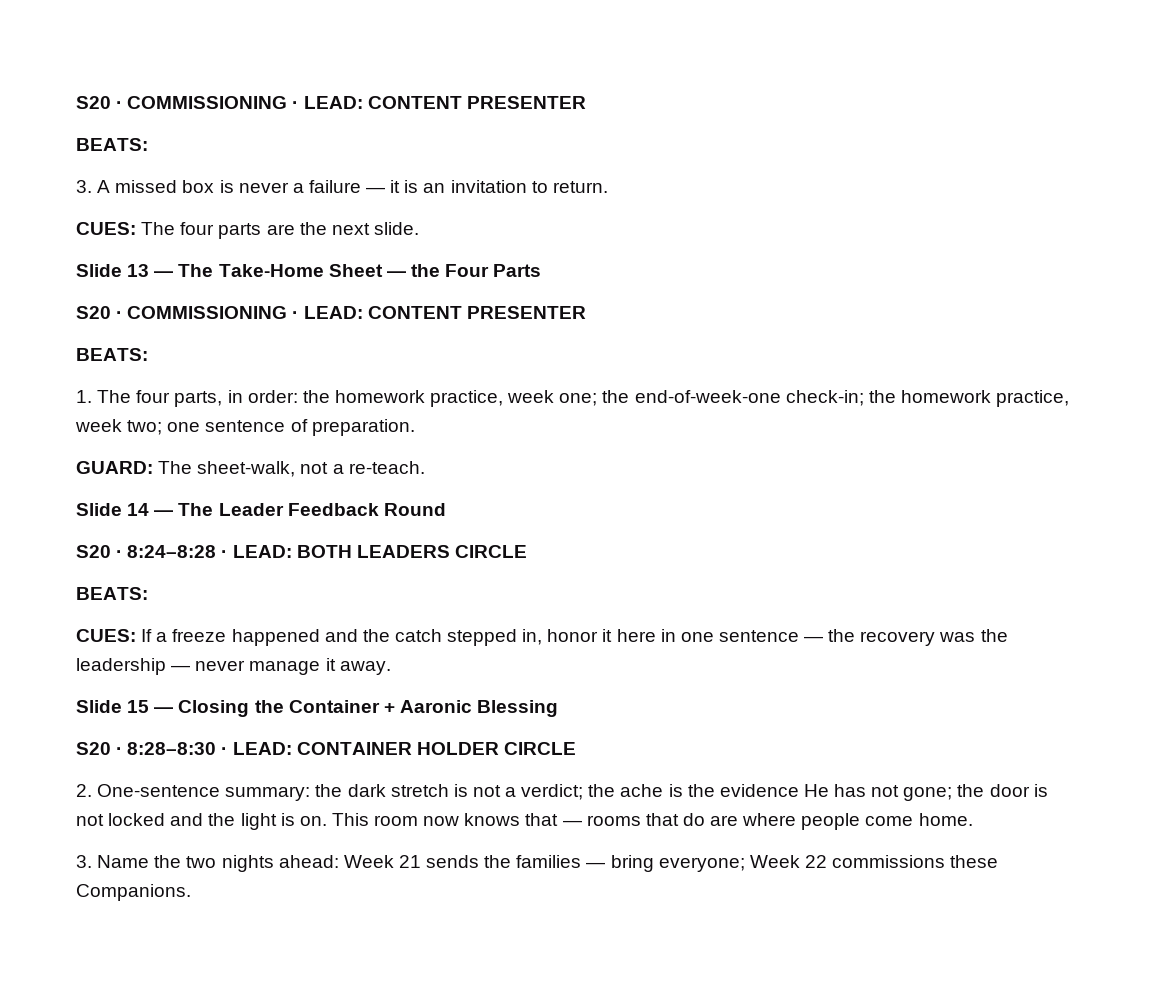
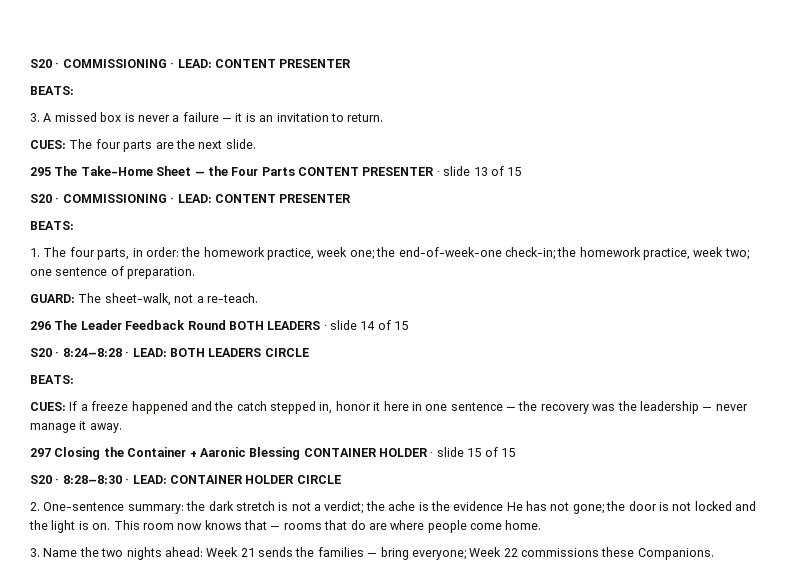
[76,264,174,277] Slide 13 — -> [30,167,51,176] 295
(542, 270) none -> [298,166,522,176] CONTENT PRESENTER · slide 13 of 15
[76,503,174,516] Slide 14 — -> [30,321,51,330] 296
(446, 509) none -> [228,320,409,330] BOTH LEADERS · slide 14 of 15
[76,700,174,713] Slide 15 — -> [30,448,51,457] 297
(559, 708) none -> [303,447,515,457] CONTAINER HOLDER · slide 15 of 15

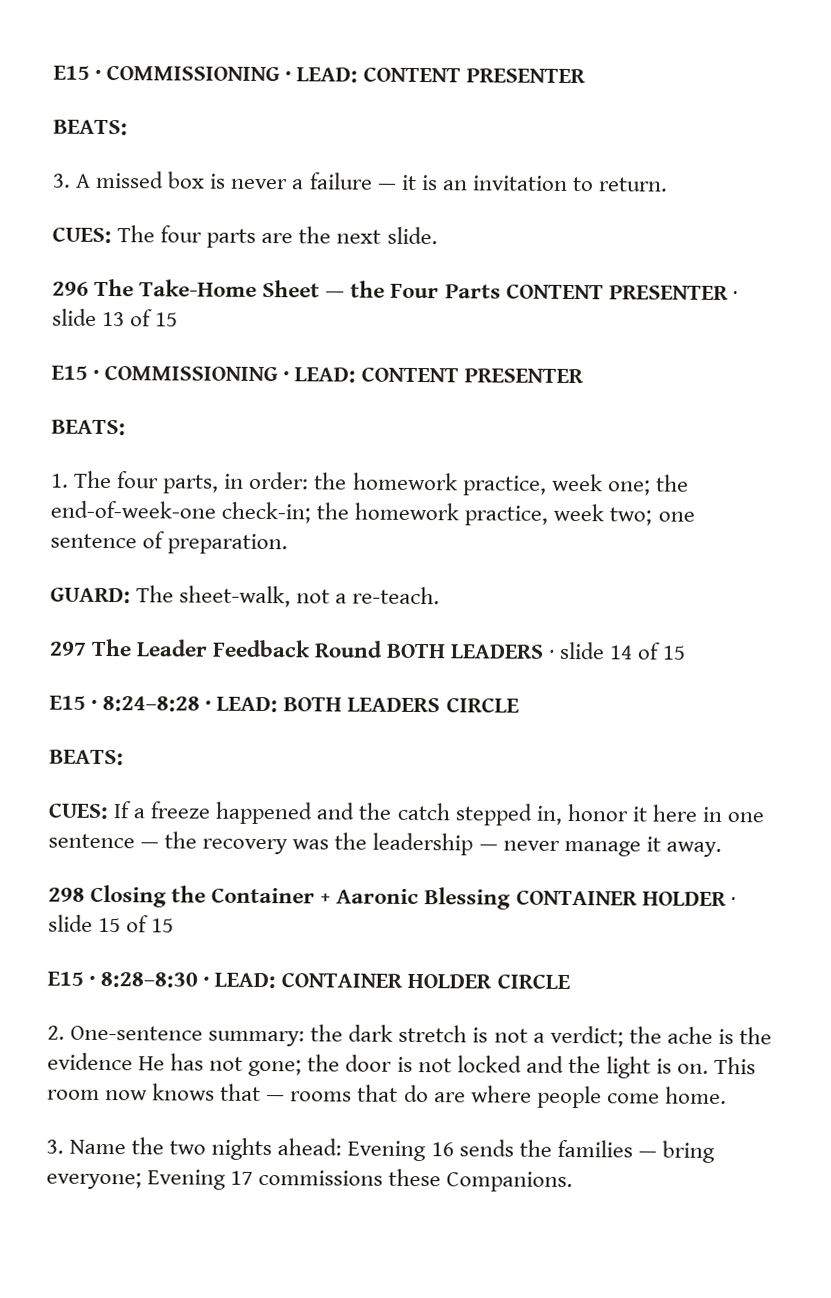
[30,59,52,68] S20 -> [53,65,90,80] E15
[30,167,51,176] 295 -> [52,281,89,296] 296
[30,194,52,203] S20 -> [51,365,88,380] E15
[30,321,51,330] 296 -> [49,641,87,656] 297
[30,348,52,357] S20 -> [49,695,86,710] E15
[30,448,51,457] 297 -> [48,887,85,902] 298
[30,475,52,484] S20 -> [47,971,84,986] E15
[206,547,255,557] Week 21 -> [347,1140,454,1162] Evening 16
[469,547,518,557] Week 22 -> [147,1169,254,1190] Evening 17

